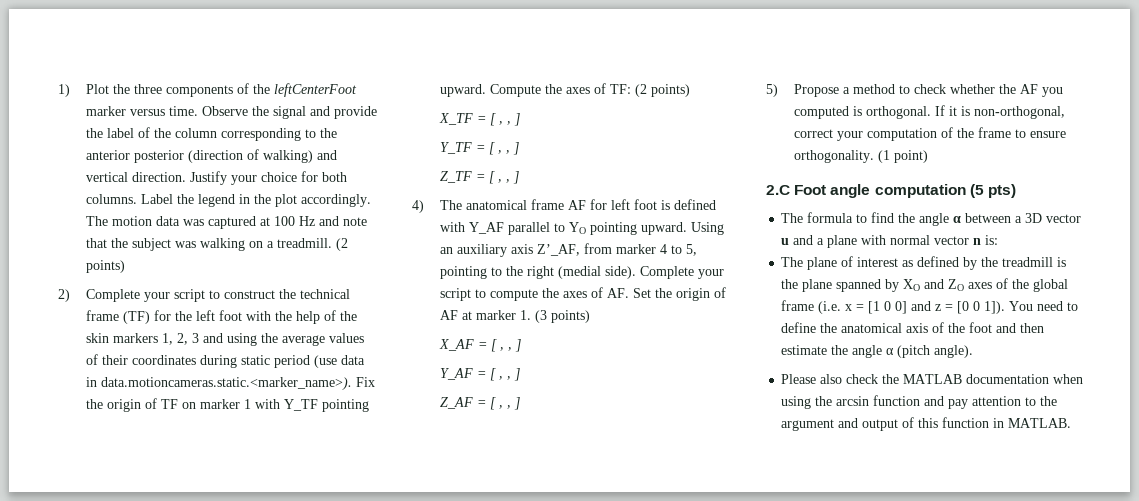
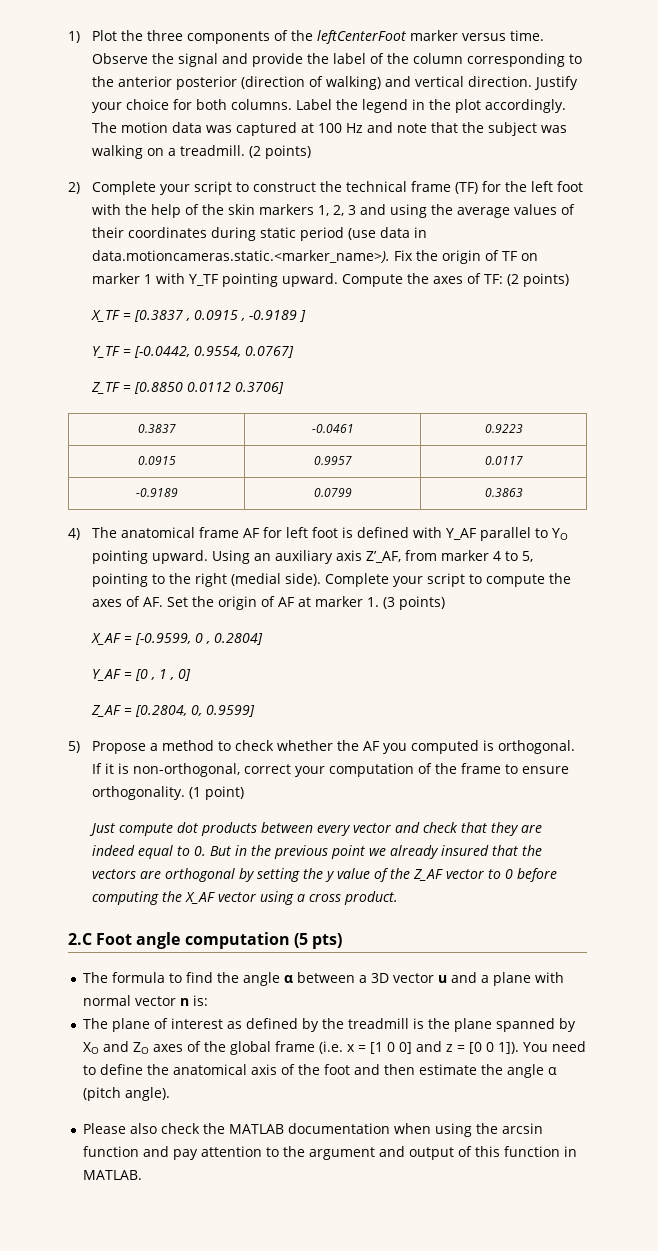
[489,113,520,126] [439,142,519,155] [439,171,519,184] [ , , ] // Y_TF = [ , , ] // Z_TF = [ , , ] -> [134,310,307,322] [92,346,295,358] [91,382,285,394] [137,424,176,433] [311,424,354,433] [484,424,523,433] [137,456,176,465] [313,456,352,465] [484,456,523,465] [135,488,178,497] [313,488,352,497] [484,488,523,497] [0.3837 , 0.0915 , -0.9189 ] // Y_TF = [-0.0442, 0.9554, 0.0767] // Z_TF = [0.8850 0.0112 0.3706] // 0.3837 | -0.0461 | 0.9223 // 0.0915 | 0.9957 | 0.0117 // -0.9189 | 0.0799 | 0.3863
[490,339,521,352] [439,368,520,381] [439,397,520,410] [ , , ] // Y_AF = [ , , ] // Z_AF = [ , , ] -> [135,633,264,645] [92,669,192,681] [91,705,256,717] [-0.9599, 0 , 0.2804] // Y_AF = [0 , 1 , 0] // Z_AF = [0.2804, 0, 0.9599]
(928, 156) none -> [89,822,543,836] [92,845,543,859] [92,868,558,882] [92,891,399,905] // Just compute dot products between every vector and check that they are indeed equal to 0. But in the previous point we already insured that the vectors are orthogonal by setting the y value of the Z_AF vector to 0 before computing the X_AF vector using a cross product.

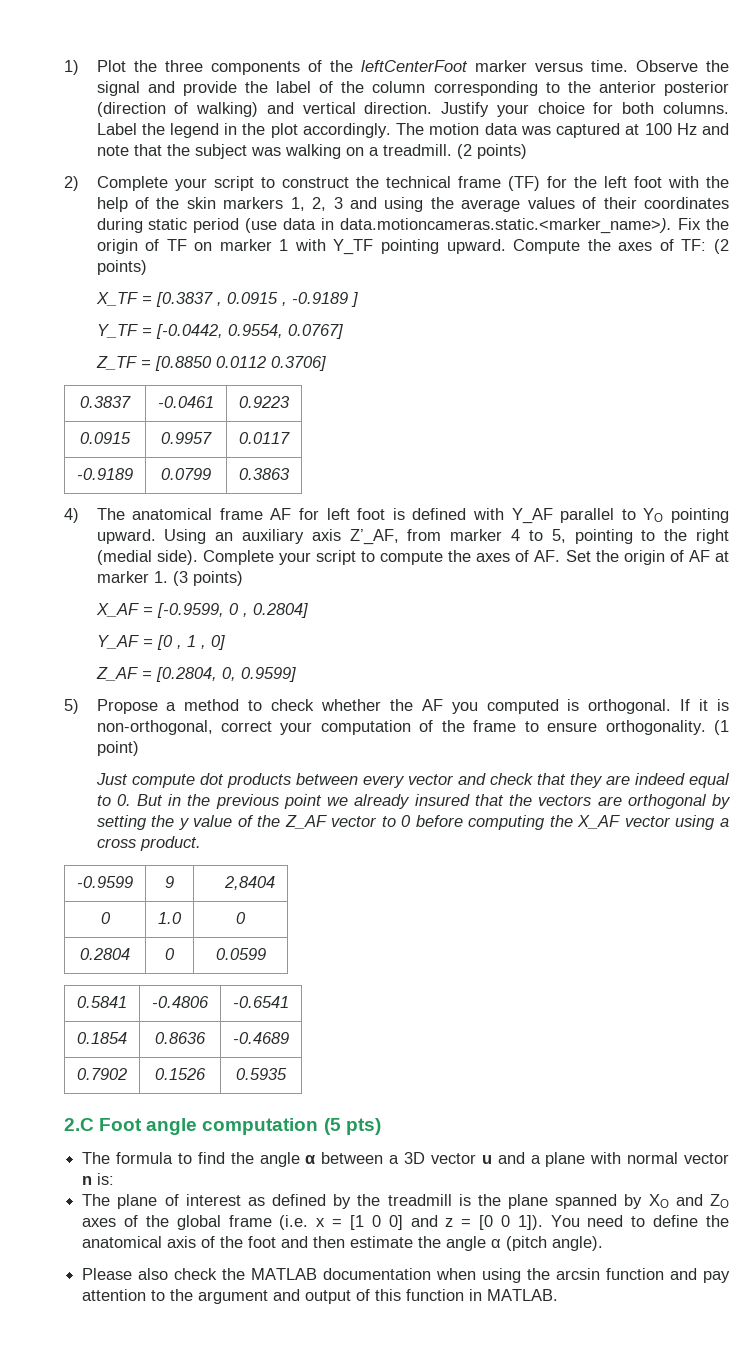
(399, 898) none -> [77,876,133,888] [165,876,174,888] [223,876,275,890] [100,912,111,924] [158,912,182,924] [236,912,246,924] [80,948,130,960] [165,948,175,960] [215,948,266,960] [77,996,127,1008] [152,996,209,1008] [233,996,289,1008] [77,1032,127,1044] [155,1032,206,1044] [233,1032,289,1044] [77,1068,127,1080] [155,1068,206,1080] [236,1068,287,1080] // -0.9599 | 9 | 2,8404 // 0 | 1.0 | 0 // 0.2804 | 0 | 0.0599 // 0.5841 | -0.4806 | -0.6541 // 0.1854 | 0.8636 | -0.4689 // 0.7902 | 0.1526 | 0.5935

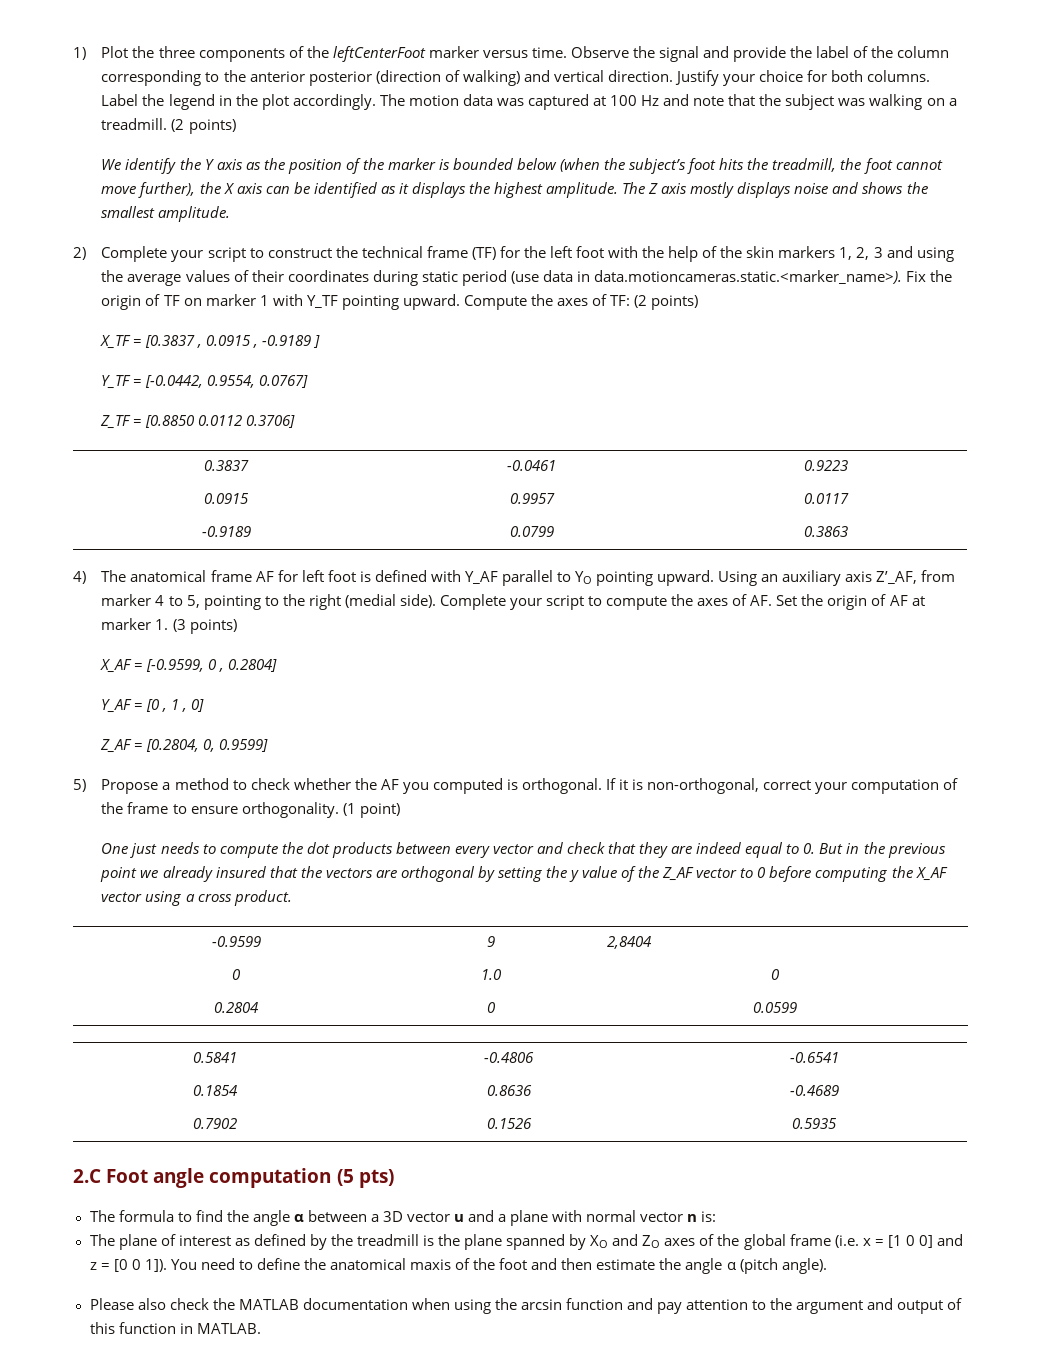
(527, 151) none -> [101,158,943,174] [101,182,928,198] [101,206,231,222] // We identify the Y axis as the position of the marker is bounded below (when the subject’s foot hits the treadmill, the foot cannot move further), the X axis can be identified as it displays the highest amplitude. The Z axis mostly displays noise and shows the smallest amplitude.
[95,773,195,788] Just compute -> [101,842,303,858] One just needs to compute the
[167,1236,197,1248] axis -> [410,1259,452,1270] maxis

